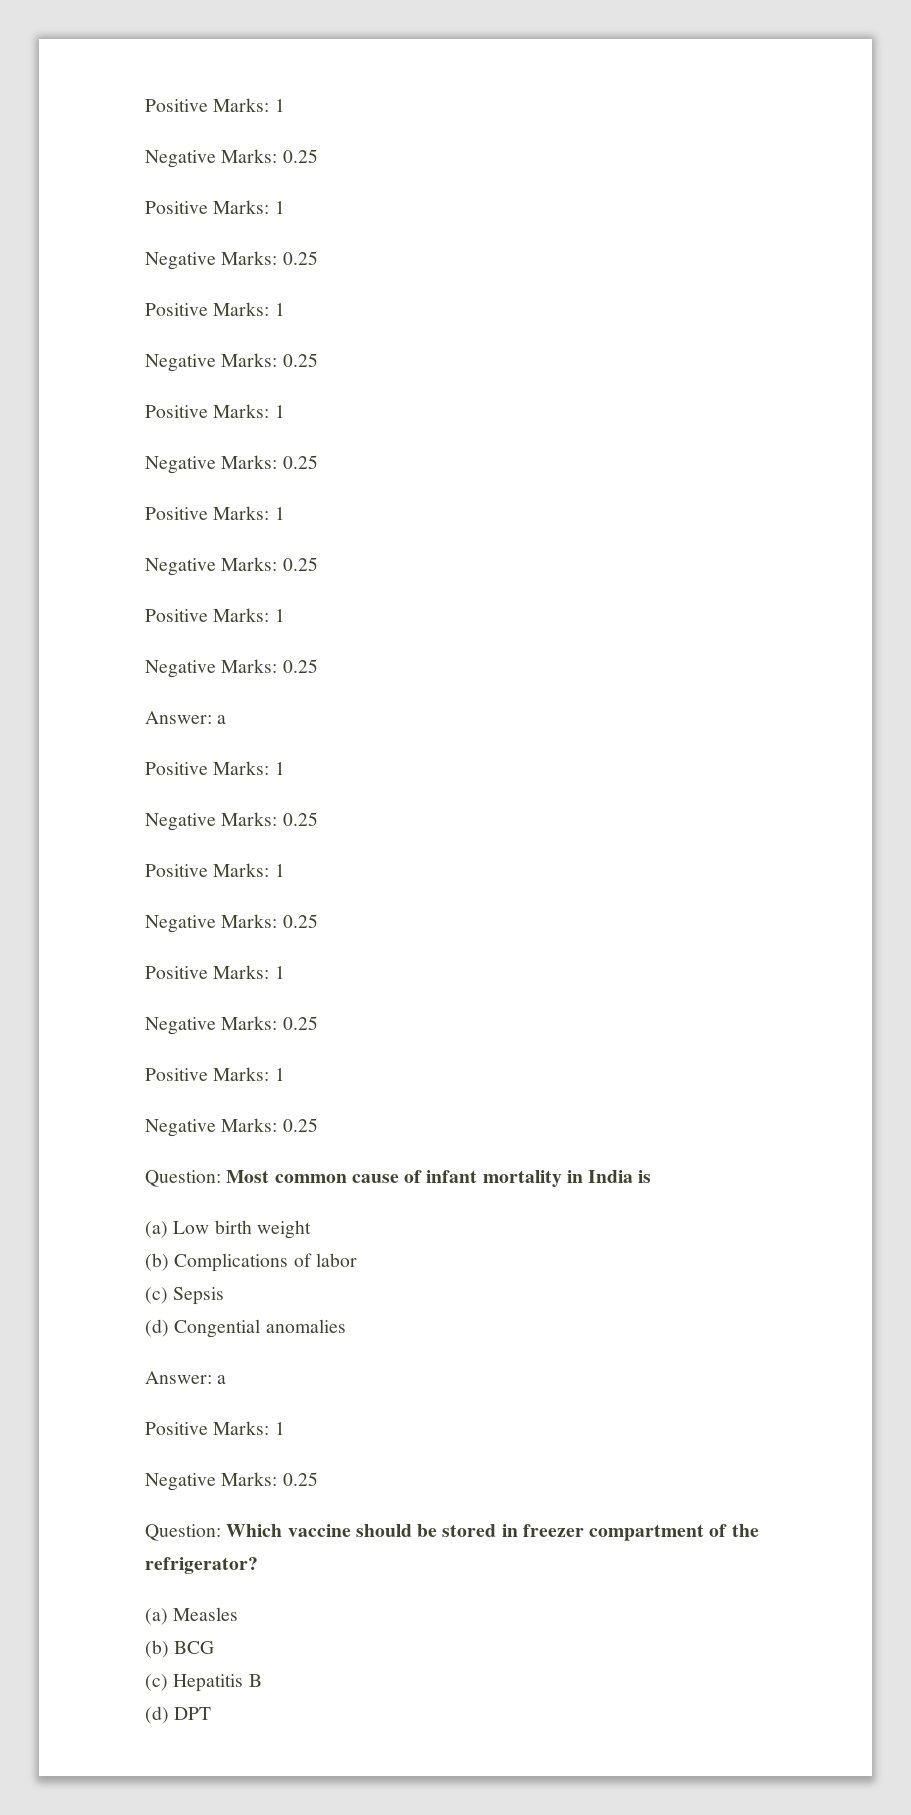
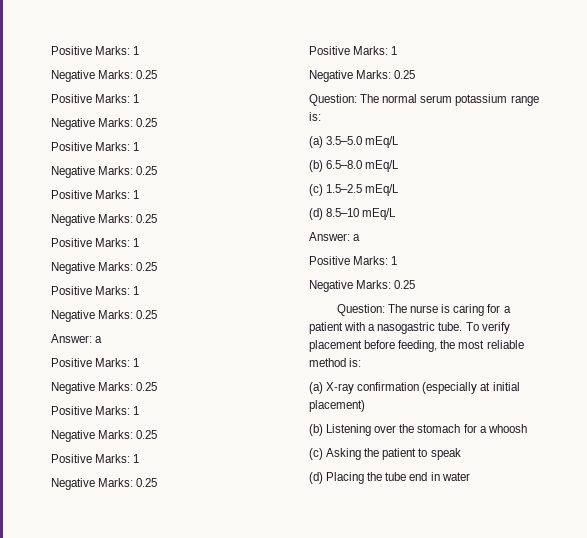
[226,1170,652,1187] [145,1220,311,1239] [145,1253,357,1272] [145,1287,225,1305] [145,1319,346,1338] Most common cause of infant mortality in India is // (a) Low birth weight // (b) Complications of labor // (c) Sepsis // (d) Congential anomalies -> [360,94,539,106] [309,112,321,121] [309,136,400,148] [309,160,400,172] [309,184,400,196] [309,208,397,220] The normal serum potassium range is: // (a) 3.5–5.0 mEq/L // (b) 6.5–8.0 mEq/L // (c) 1.5–2.5 mEq/L // (d) 8.5–10 mEq/L
[226,1524,759,1541] [145,1557,258,1574] [145,1607,239,1625] [145,1640,215,1658] [145,1674,262,1692] [145,1706,212,1724] Which vaccine should be stored in freezer compartment of the refrigerator? // (a) Measles // (b) BCG // (c) Hepatitis B // (d) DPT -> [388,304,511,316] [309,322,510,334] [309,340,524,352] [309,358,362,367] [309,382,520,394] [309,400,365,412] [309,424,527,436] [309,448,461,460] [309,472,470,484] The nurse is caring for a patient with a nasogastric tube. To verify placement before feeding, the most reliable method is: // (a) X-ray confirmation (especially at initial placement) // (b) Listening over the stomach for a whoosh // (c) Asking the patient to speak // (d) Placing the tube end in water

